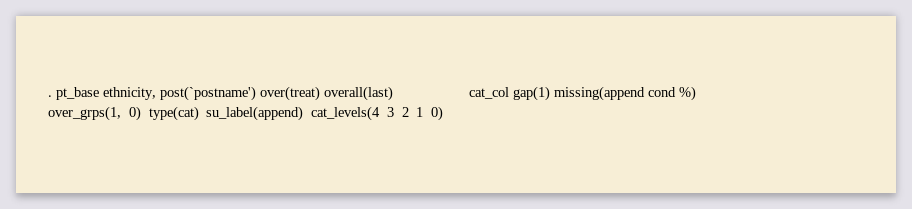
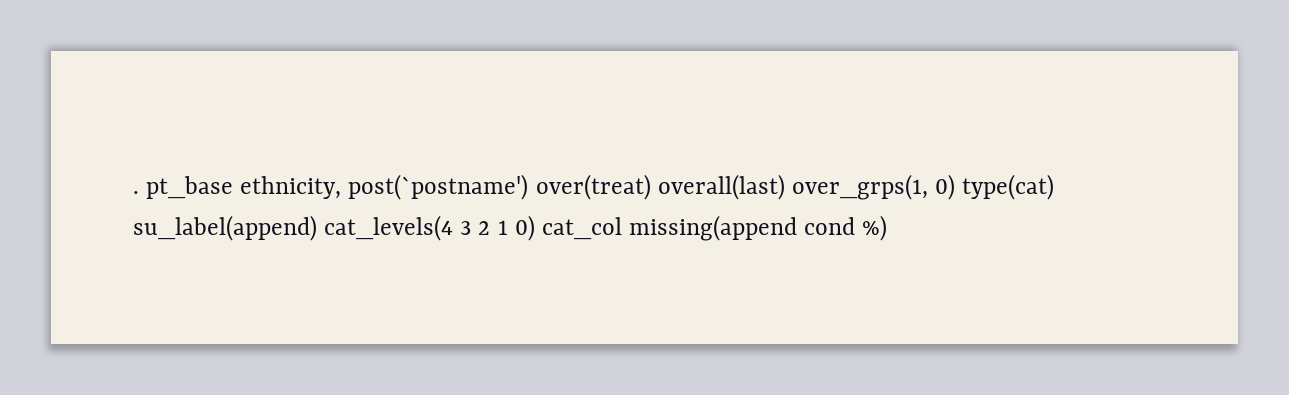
[513,86,550,101] gap(1) -> (622, 228) none

